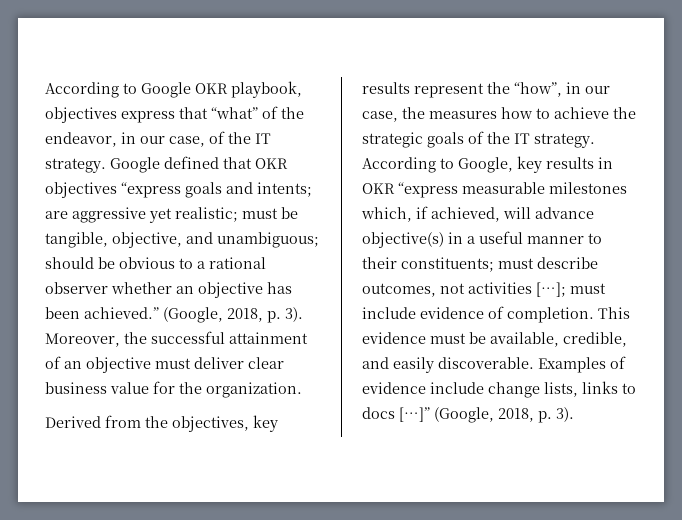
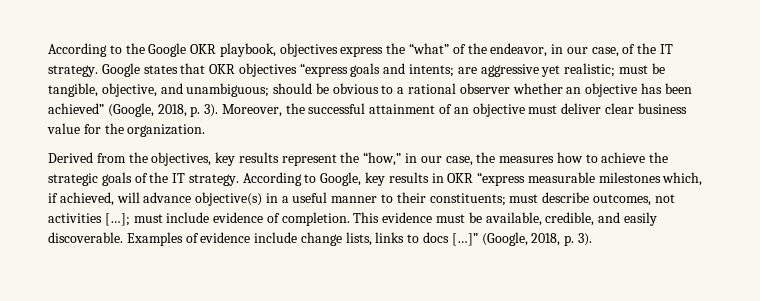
[45,82,137,98] According to -> [48,43,145,57] According to the
[179,107,208,119] that -> [386,43,406,54] the
[164,156,219,169] defined -> [143,65,178,74] states
[84,307,159,319] achieved.” -> [48,103,104,114] achieved”
[514,82,562,97] “how”, -> [363,152,402,166] “how,”

